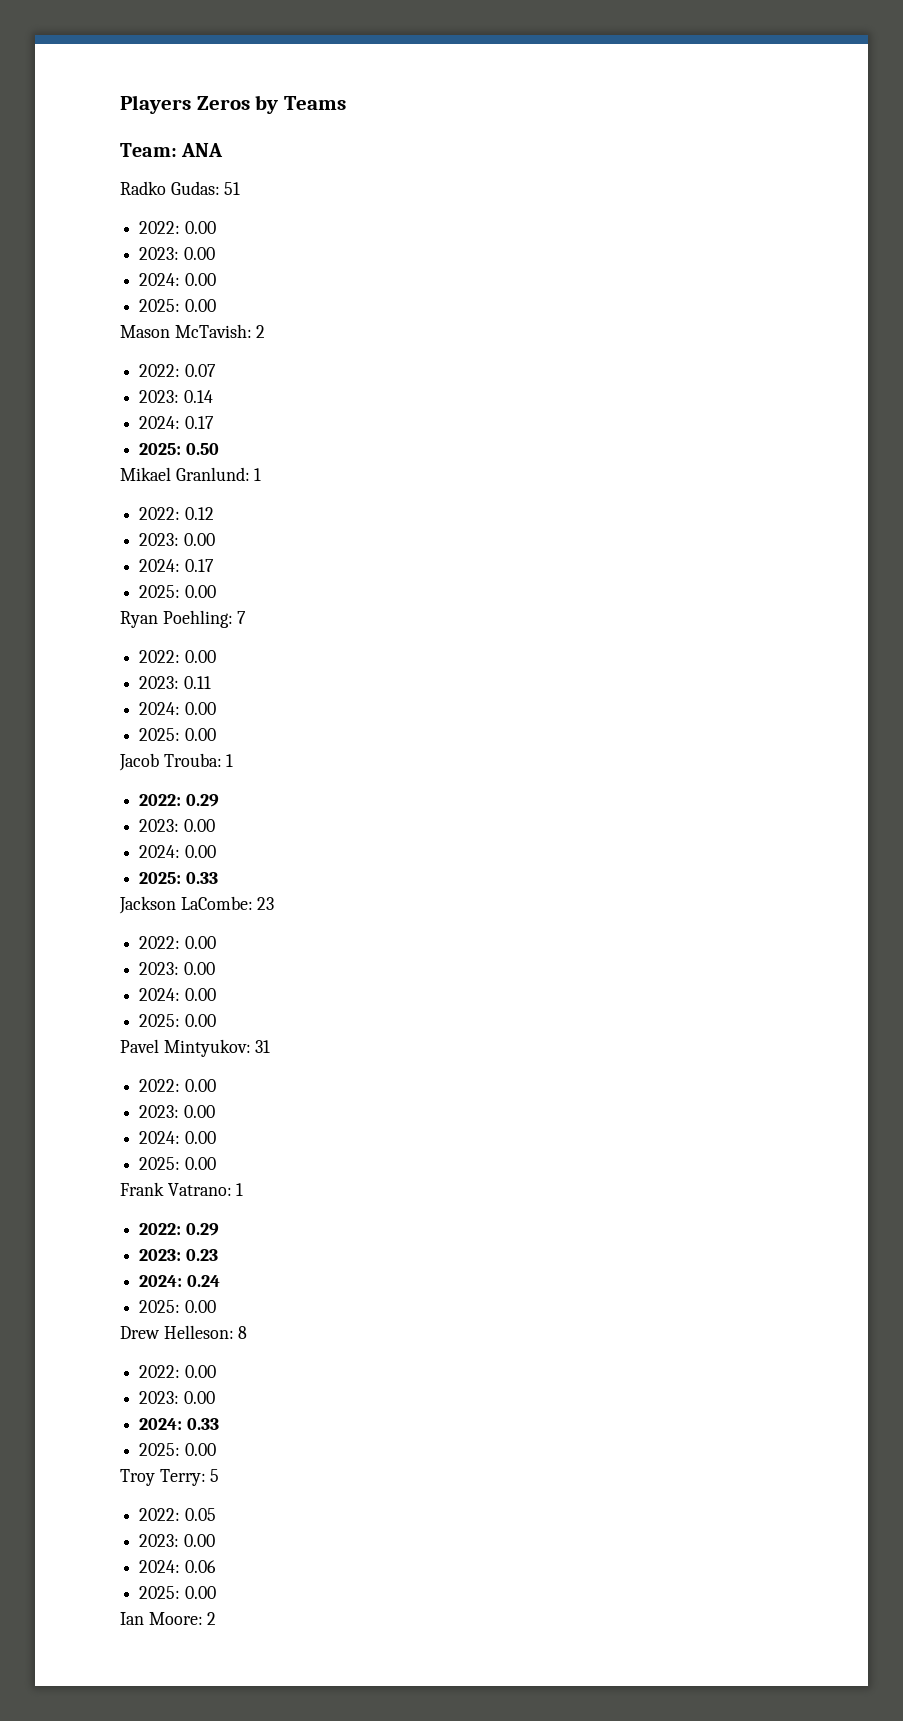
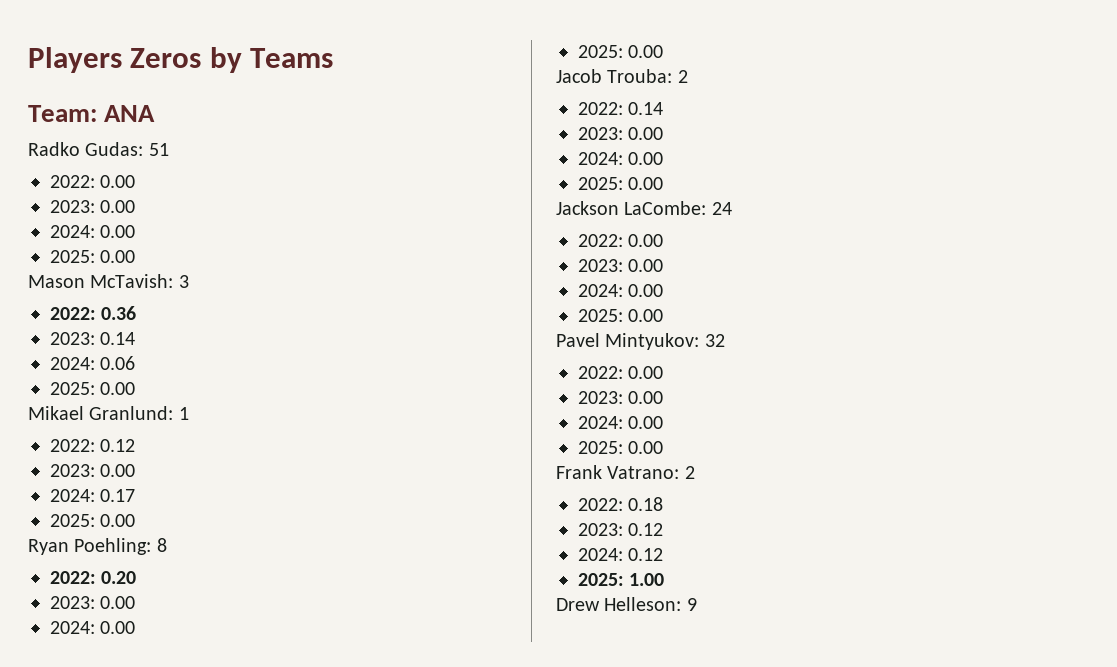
[256,325,266,338] [139,364,216,377] 2 // 2022: 0.07 -> [178,275,189,288] [50,306,137,320] 3 // 2022: 0.36
[184,416,214,429] [139,443,219,455] 0.17 // 2025: 0.50 -> [100,356,136,370] [50,382,136,395] 0.06 // 2025: 0.00
[237,611,247,624] [139,650,216,663] [139,676,211,689] 7 // 2022: 0.00 // 2023: 0.11 -> [156,538,167,552] [50,571,137,584] [50,596,136,609] 8 // 2022: 0.20 // 2023: 0.00
[226,754,234,767] [139,794,219,807] [139,819,215,832] [139,845,216,858] [139,872,218,884] 1 // 2022: 0.29 // 2023: 0.00 // 2024: 0.00 // 2025: 0.33 -> [677,70,688,83] [578,102,664,115] [578,127,664,140] [578,152,664,165] [578,177,664,190] 2 // 2022: 0.14 // 2023: 0.00 // 2024: 0.00 // 2025: 0.00
[257,897,275,910] 23 -> [711,202,732,215] 24
[255,1040,271,1053] 31 -> [704,334,725,347] 32
[236,1183,244,1196] [139,1223,219,1236] [139,1249,218,1261] [139,1275,220,1287] [139,1300,216,1313] 1 // 2022: 0.29 // 2023: 0.23 // 2024: 0.24 // 2025: 0.00 -> [684,466,695,479] [578,497,664,511] [578,523,664,536] [578,548,664,561] [578,573,665,586] 2 // 2022: 0.18 // 2023: 0.12 // 2024: 0.12 // 2025: 1.00
[238,1326,248,1339] [139,1365,216,1378] [139,1391,215,1404] [139,1418,219,1430] [139,1443,216,1456] [120,1469,220,1486] [139,1508,216,1521] [139,1534,215,1547] [139,1560,216,1573] [139,1586,216,1599] [120,1612,217,1625] 8 // 2022: 0.00 // 2023: 0.00 // 2024: 0.33 // 2025: 0.00 // Troy Terry: 5 // 2022: 0.05 // 2023: 0.00 // 2024: 0.06 // 2025: 0.00 // Ian Moore: 2 -> [686,598,697,611] 9

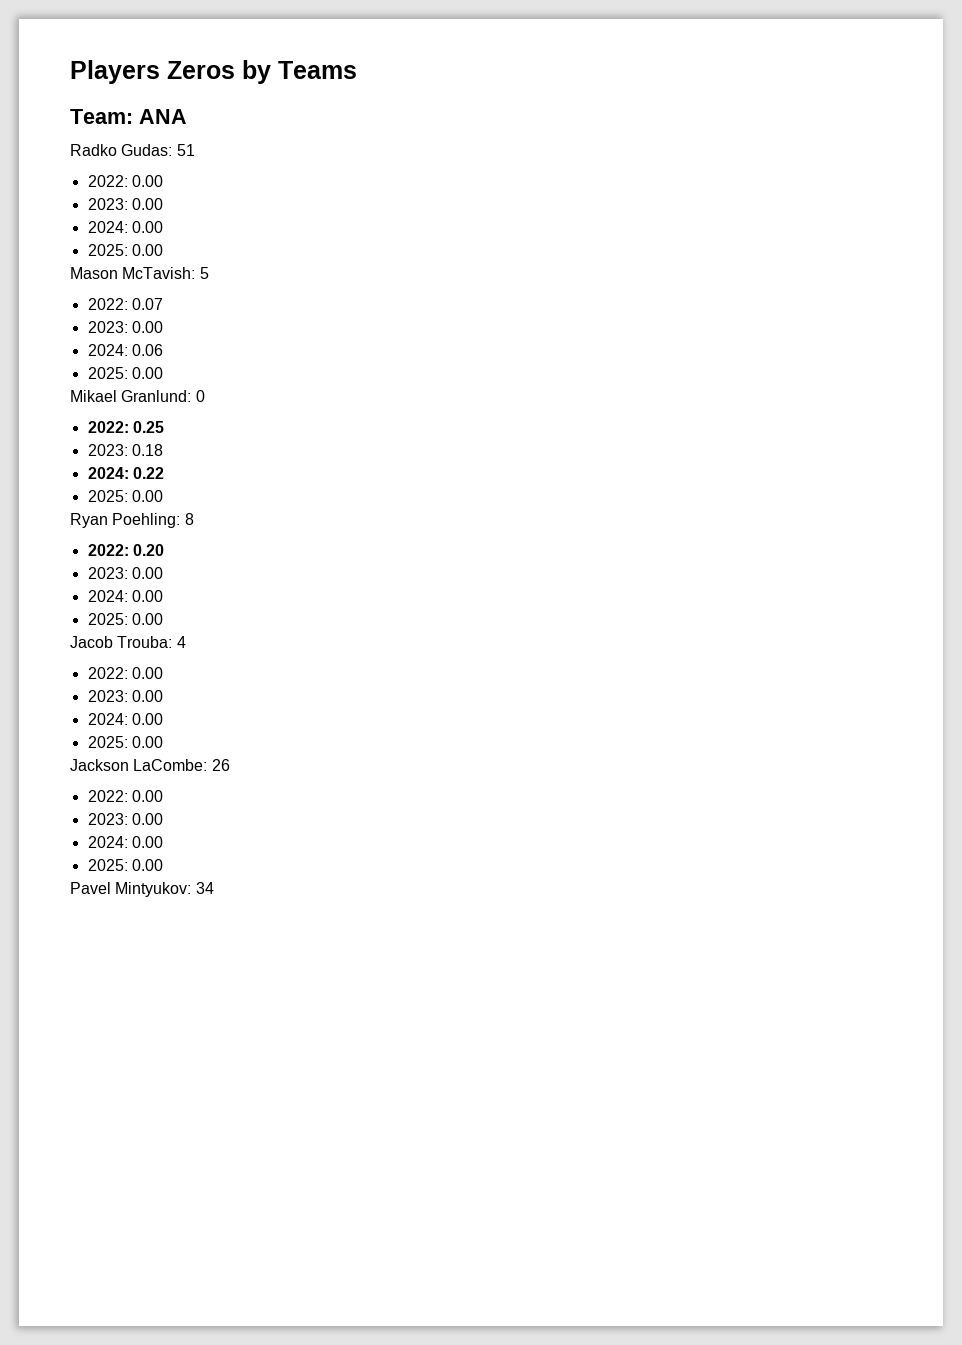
[178,275,189,288] [50,306,137,320] [50,332,136,345] 3 // 2022: 0.36 // 2023: 0.14 -> [199,267,209,279] [87,298,163,310] [87,321,163,333] 5 // 2022: 0.07 // 2023: 0.00
[178,407,189,420] [50,439,136,452] [50,464,136,477] [50,489,136,502] 1 // 2022: 0.12 // 2023: 0.00 // 2024: 0.17 -> [195,390,205,402] [87,421,164,433] [87,444,163,456] [87,467,164,479] 0 // 2022: 0.25 // 2023: 0.18 // 2024: 0.22
[677,70,688,83] [578,102,664,115] 2 // 2022: 0.14 -> [176,636,186,648] [87,667,163,679] 4 // 2022: 0.00
[711,202,732,215] 24 -> [211,759,230,771] 26
[704,334,725,347] [578,366,664,379] [578,391,664,404] [578,416,664,429] [578,441,664,454] [556,465,695,479] [578,497,664,511] [578,523,664,536] [578,548,664,561] [578,573,665,586] [556,597,697,611] 32 // 2022: 0.00 // 2023: 0.00 // 2024: 0.00 // 2025: 0.00 // Frank Vatrano: 2 // 2022: 0.18 // 2023: 0.12 // 2024: 0.12 // 2025: 1.00 // Drew Helleson: 9 -> [195,882,214,894] 34

